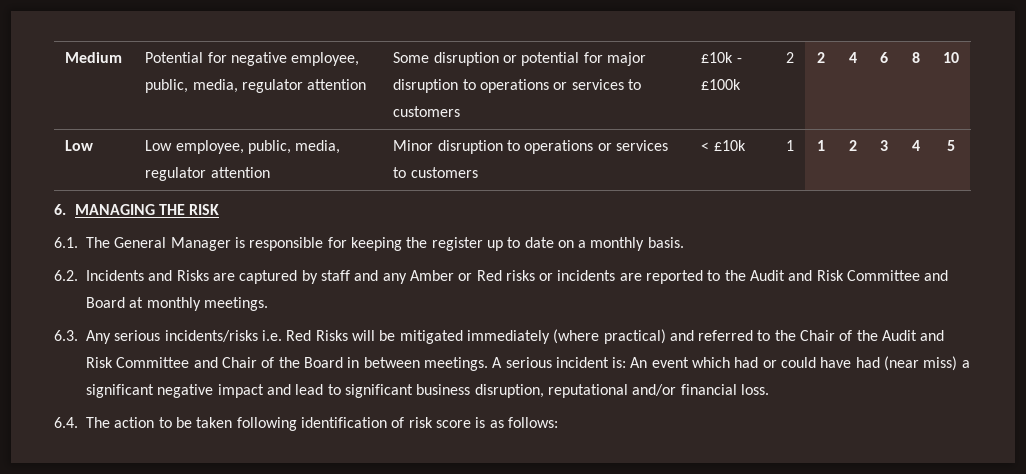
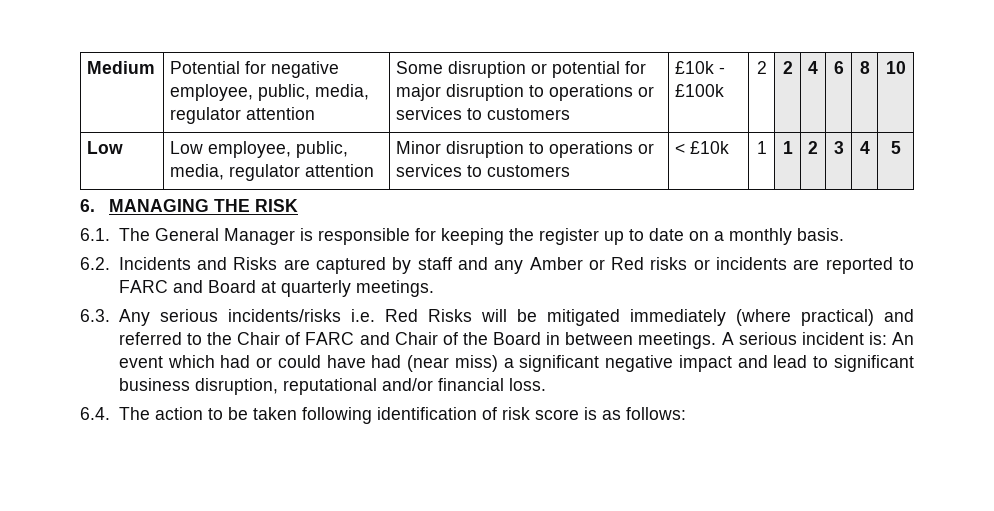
[724,270,921,281] the Audit and Risk Committee -> [118,280,168,293] FARC
[146,297,201,311] monthly -> [280,280,351,297] quarterly
[856,330,945,341] [86,357,190,368] the Audit and Risk Committee -> [305,332,355,345] FARC

